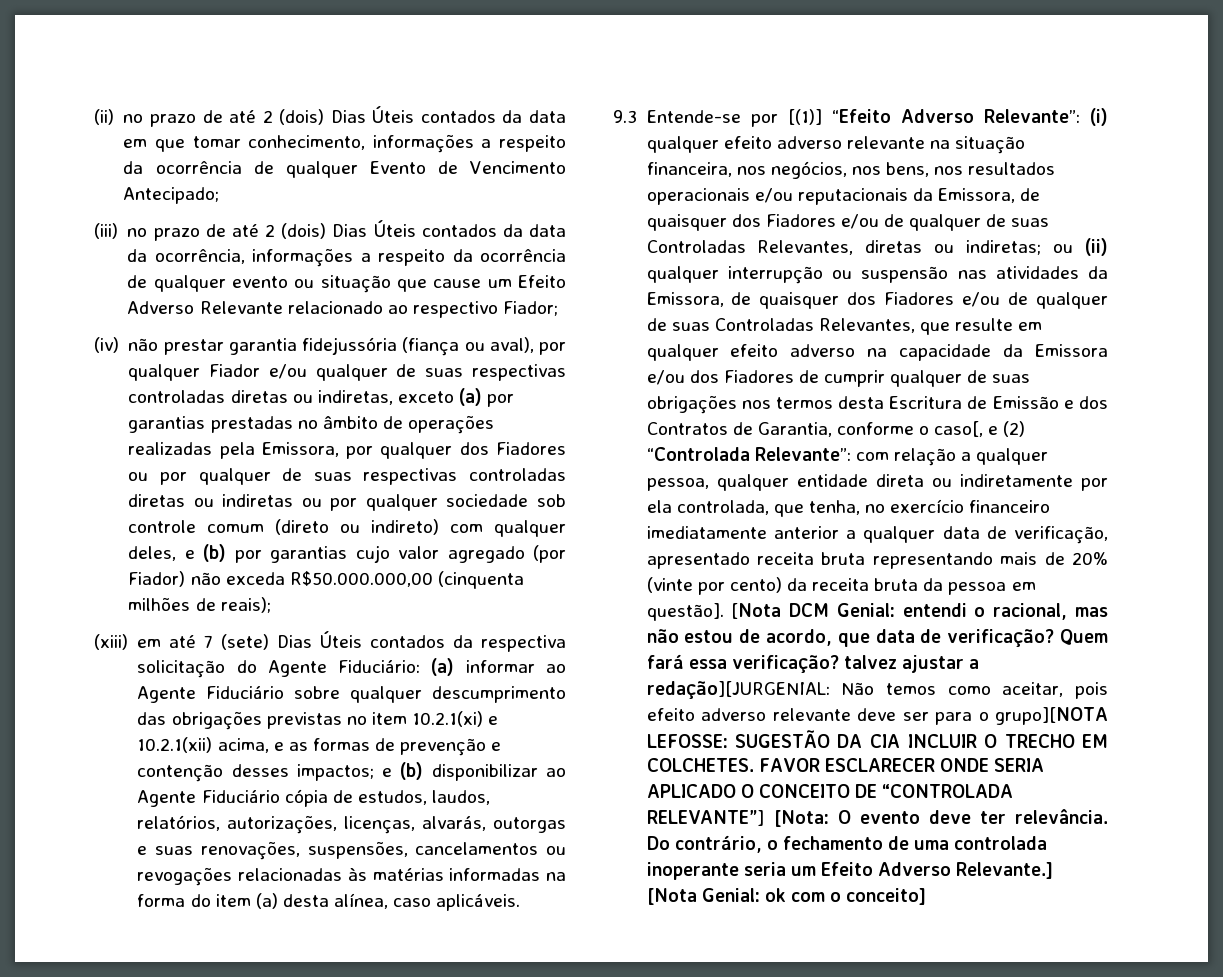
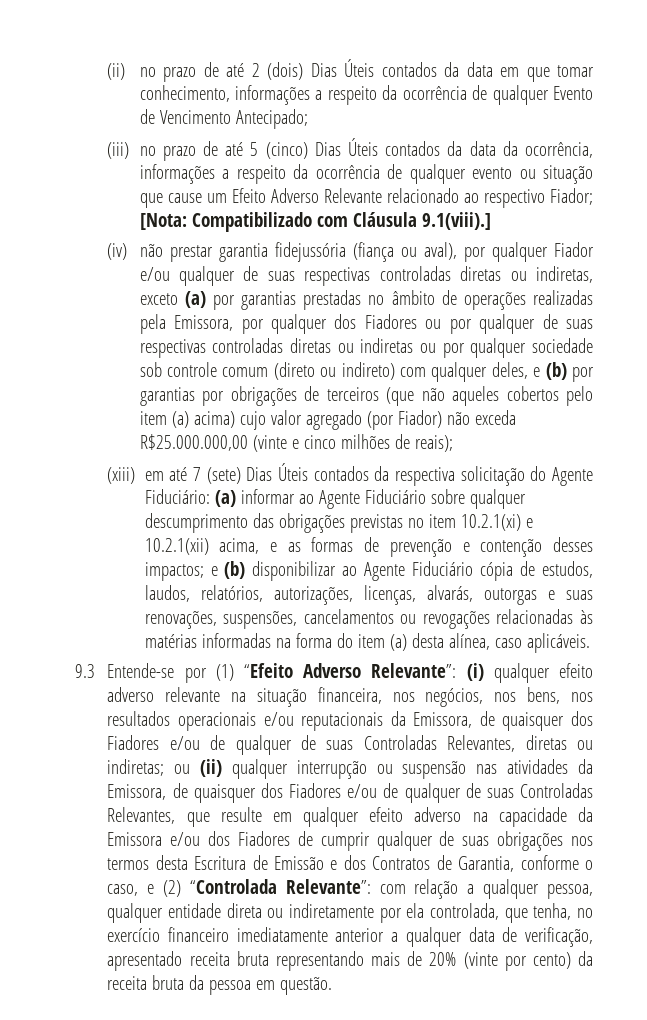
[265,223,327,239] 2 (dois) -> [250,142,308,159] 5 (cinco)
(559, 308) none -> [139,212,491,232] [Nota: Compatibilizado com Cláusula 9.1(viii).]
(348, 554) none -> [202,386,593,406] [139,411,235,428] por obrigações de terceiros (que não aqueles cobertos pelo item (a) acima)
[289,571,524,589] R$50.000.000,00 (cinquenta -> [139,434,336,452] R$25.000.000,00 (vinte e cinco
[787,109,822,125] [(1)] -> [215,664,234,681] (1)
[934,421,984,437] caso[, -> [107,884,139,896] caso,
[646,603,1108,621] [646,629,1108,647] [646,654,980,673] [646,681,1108,699] [646,707,1109,725] [646,730,1108,748] [646,758,1044,772] [646,784,1014,798] [646,809,1108,827] [646,835,1048,853] [646,862,1054,880] [646,888,927,905] questão]. [Nota DCM Genial: entendi o racional, mas não estou de acordo, que data de verificação? Quem fará essa verificação? talvez ajustar a redação][JURGENIAL: Não temos como aceitar, pois efeito adverso relevante deve ser para o grupo][NOTA LEFOSSE: SUGESTÃO DA CIA INCLUIR O TRECHO EM COLCHETES. FAVOR ESCLARECER ONDE SERIA APLICADO O CONCEITO DE “CONTROLADA RELEVANTE”] [Nota: O evento deve ter relevância. Do contrário, o fechamento de uma controlada inoperante seria um Efeito Adverso Relevante.] [Nota Genial: ok com o conceito] -> [280,976,333,995] questão.

